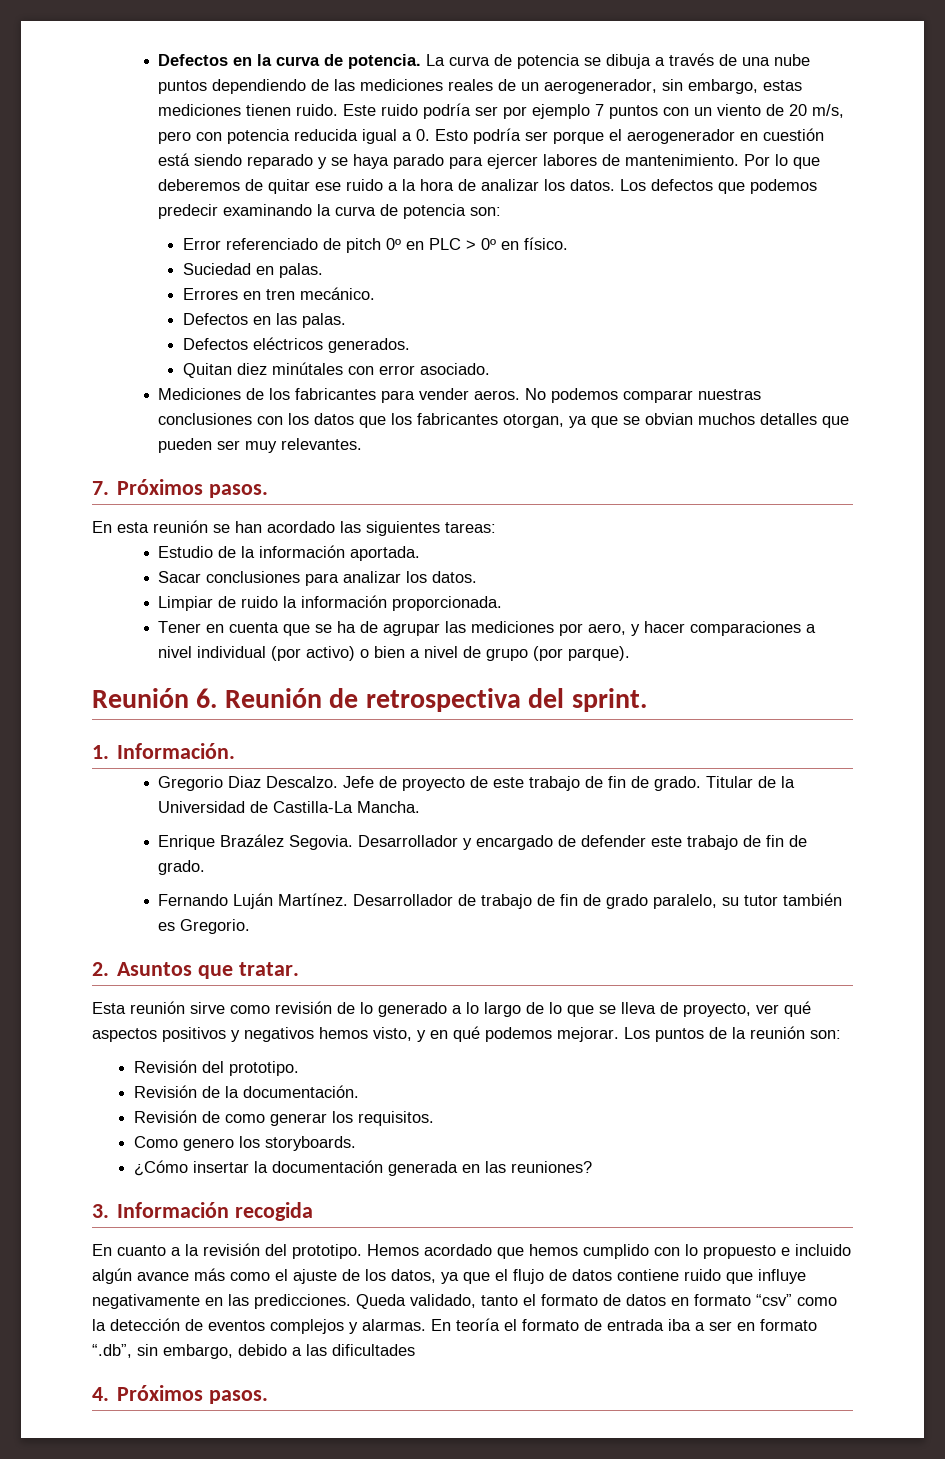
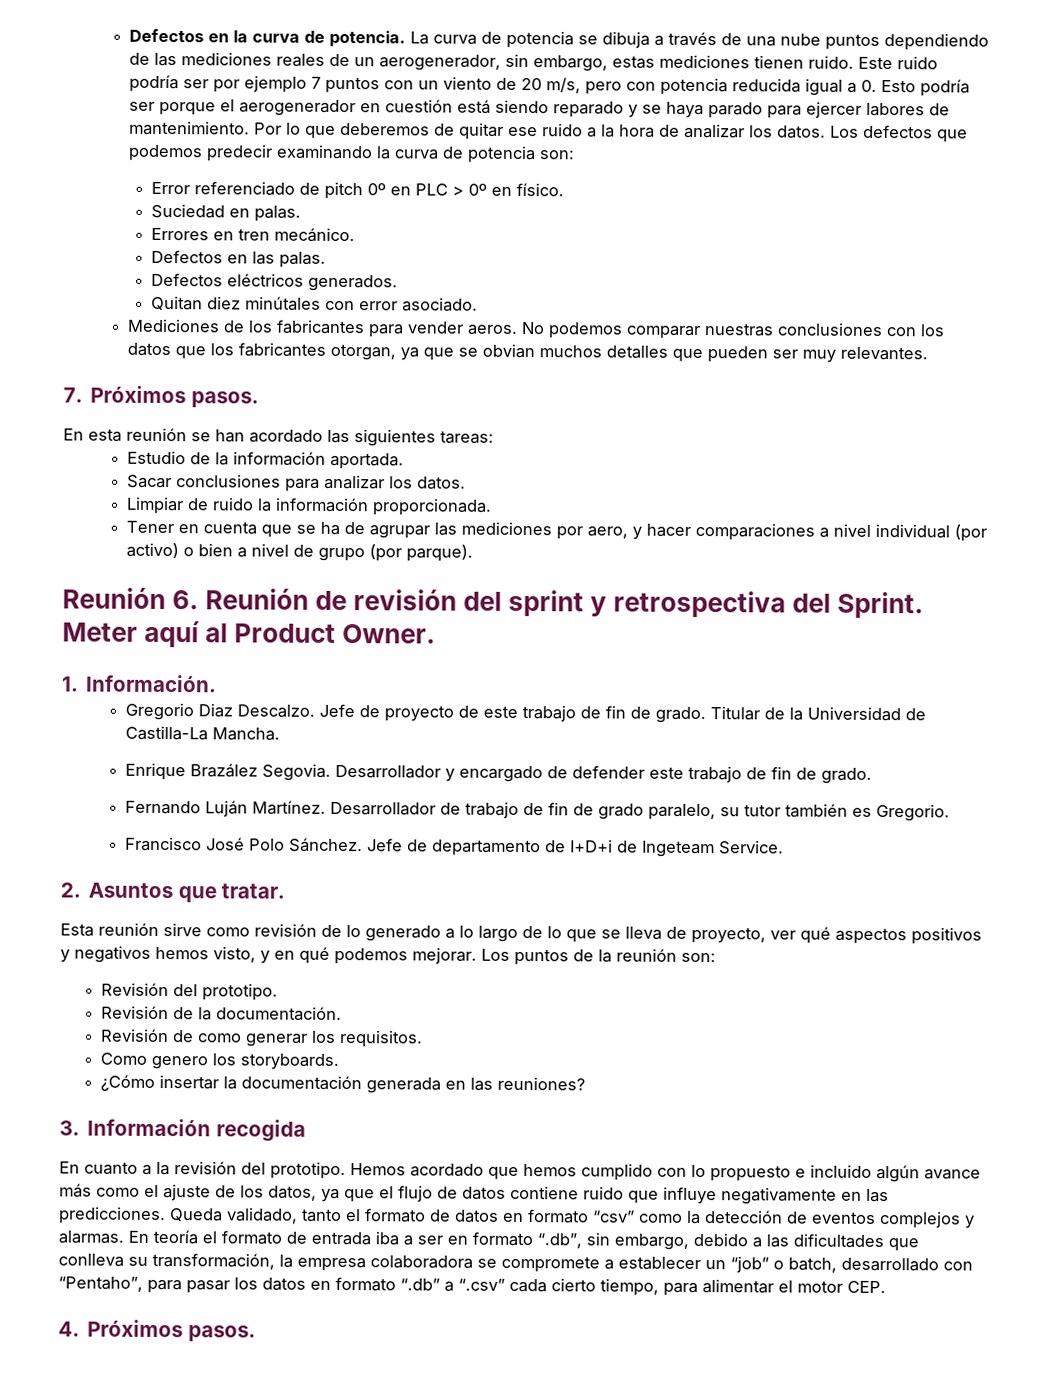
[365,688,647,712] retrospectiva del sprint. -> [353,589,925,620] [62,620,437,649] revisión del sprint y retrospectiva del Sprint. Meter aquí al Product Owner.
(251, 926) none -> [124,836,784,858] // Francisco José Polo Sánchez. Jefe de departamento de I+D+i de Ingeteam Service.
(415, 1350) none -> [888,1238,919,1252] [58,1252,973,1274] [58,1276,886,1297] que conlleva su transformación, la empresa colaboradora se compromete a establecer un “job” o batch, desarrollado con “Pentaho”, para pasar los datos en formato “.db” a “.csv” cada cierto tiempo, para alimentar el motor CEP.

